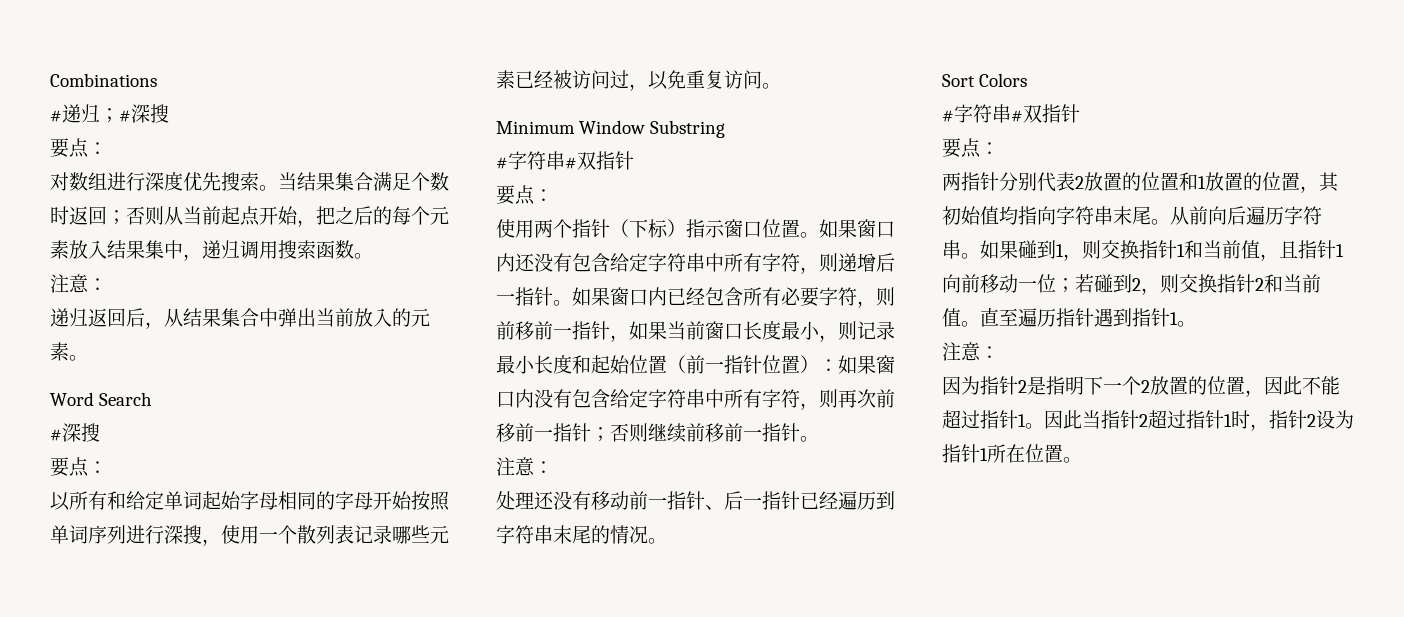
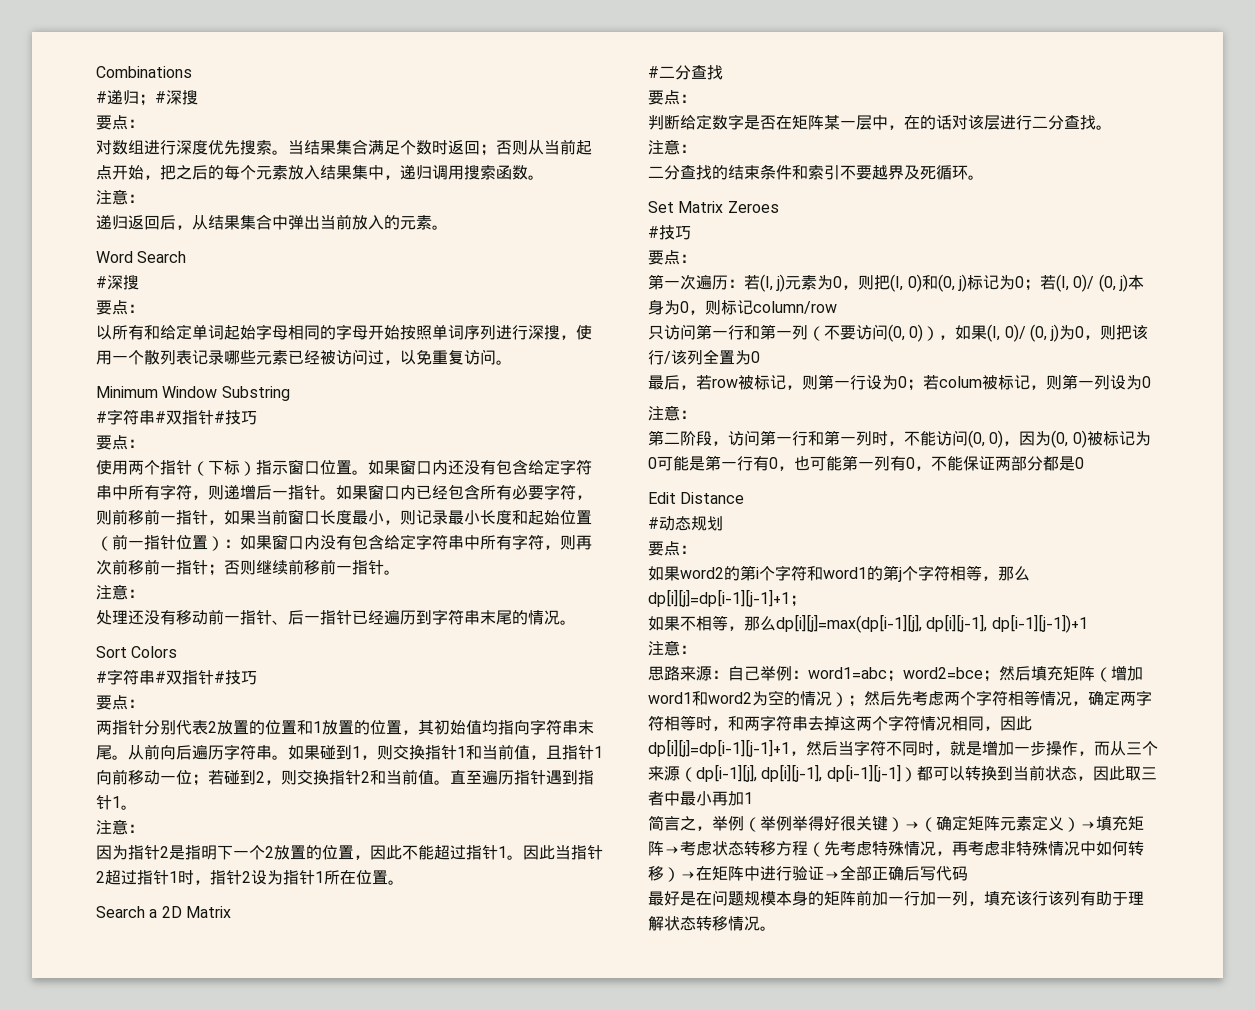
(634, 160) none -> [214,410,257,425] #技巧
(1080, 113) none -> [214,670,257,685] #技巧
(1082, 460) none -> [96,906,231,918] [648,65,723,80] [648,90,696,105] [648,114,1112,130] [648,139,696,155] [648,164,984,180] [648,201,779,213] [648,225,691,240] [648,250,696,265] [648,274,1144,292] [648,299,837,315] [648,324,1149,342] [648,349,760,365] [648,374,1151,391] [648,405,696,421] [648,430,1151,448] [648,455,1084,471] [648,492,745,504] [648,516,723,531] [648,541,696,556] [648,565,1030,582] [648,589,806,607] [648,614,1088,633] [648,640,696,656] [648,665,1143,682] [648,690,1152,707] [648,715,1032,731] [648,739,1158,757] [648,764,1157,782] [648,791,753,806] [648,815,1144,832] [648,840,1144,857] [648,865,968,882] [648,890,1144,906] [648,916,776,931] // Search a 2D Matrix // #二分查找 // 要点： // 判断给定数字是否在矩阵某一层中，在的话对该层进行二分查找。 // 注意： // 二分查找的结束条件和索引不要越界及死循环。 // Set Matrix Zeroes // #技巧 // 要点： // 第一次遍历：若(I, j)元素为0，则把(I, 0)和(0, j)标记为0；若(I, 0)/ (0, j)本身为0，则标记column/row // 只访问第一行和第一列（不要访问(0, 0)），如果(I, 0)/ (0, j)为0，则把该行/该列全置为0 // 最后，若row被标记，则第一行设为0；若colum被标记，则第一列设为0 // 注意： // 第二阶段，访问第一行和第一列时，不能访问(0, 0)，因为(0, 0)被标记为0可能是第一行有0，也可能第一列有0，不能保证两部分都是0 // Edit Distance // #动态规划 // 要点： // 如果word2的第i个字符和word1的第j个字符相等，那么dp[i][j]=dp[i-1][j-1]+1； // 如果不相等，那么dp[i][j]=max(dp[i-1][j], dp[i][j-1], dp[i-1][j-1])+1 // 注意： // 思路来源：自己举例：word1=abc；word2=bce；然后填充矩阵（增加word1和word2为空的情况）；然后先考虑两个字符相等情况，确定两字符相等时，和两字符串去掉这两个字符情况相同，因此dp[i][j]=dp[i-1][j-1]+1，然后当字符不同时，就是增加一步操作，而从三个来源（dp[i-1][j], dp[i][j-1], dp[i-1][j-1]）都可以转换到当前状态，因此取三者中最小再加1 // 简言之，举例（举例举得好很关键）→（确定矩阵元素定义）→填充矩阵→考虑状态转移方程（先考虑特殊情况，再考虑非特殊情况中如何转移）→在矩阵中进行验证→全部正确后写代码 // 最好是在问题规模本身的矩阵前加一行加一列，填充该行该列有助于理解状态转移情况。

